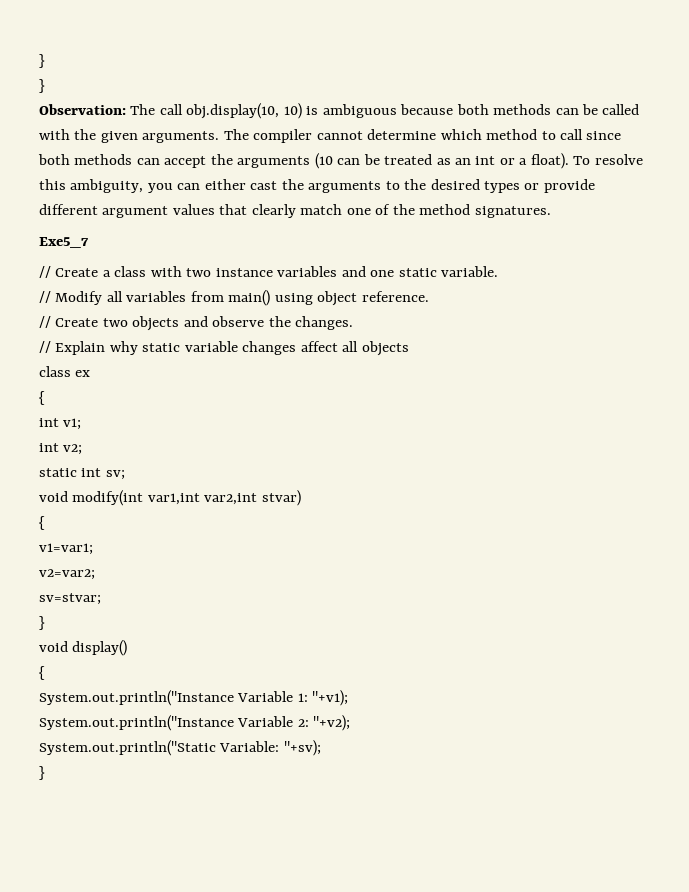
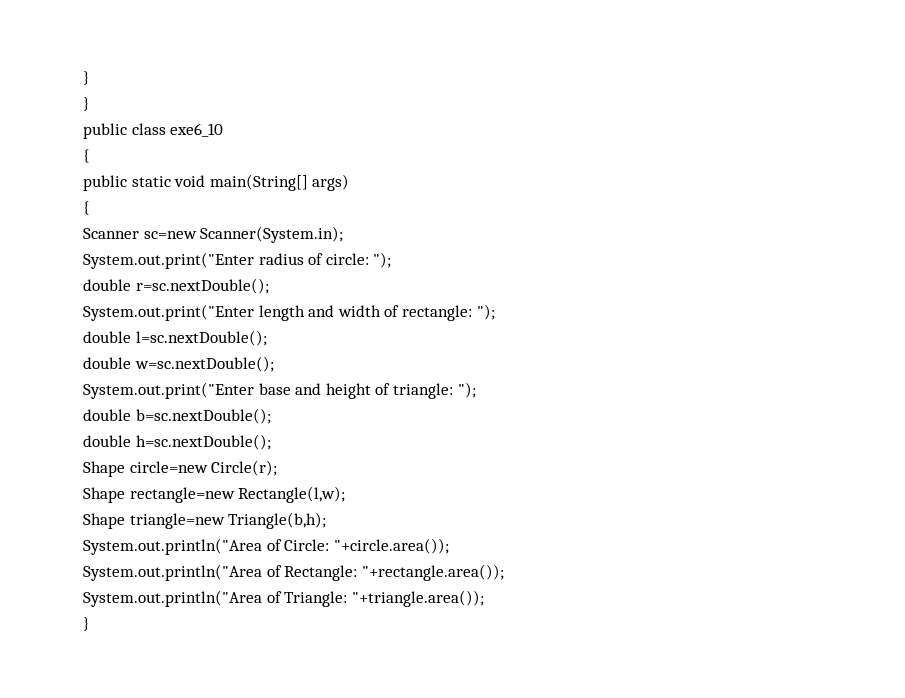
[39,103,640,119] [39,129,622,143] [38,153,643,169] [39,179,595,193] [39,204,551,218] [39,237,89,248] [39,266,499,278] [39,290,429,306] [39,316,354,331] [39,341,409,356] [39,366,91,377] [39,391,45,405] [39,418,82,430] [39,443,83,455] [39,468,125,480] [39,490,301,506] [39,516,45,530] [39,543,93,555] [39,569,95,580] [39,593,101,605] [39,616,45,630] [39,640,128,656] [39,666,45,680] [39,690,349,706] [39,715,351,731] [39,740,321,756] Observation: The call obj.display(10, 10) is ambiguous because both methods can be called with the given arguments. The compiler cannot determine which method to call since both methods can accept the arguments (10 can be treated as an int or a float). To resolve this ambiguity, you can either cast the arguments to the desired types or provide different argument values that clearly match one of the method signatures. // Exe5_7 // // Create a class with two instance variables and one static variable. // // Modify all variables from main() using object reference. // // Create two objects and observe the changes. // // Explain why static variable changes affect all objects // class ex // { // int v1; // int v2; // static int sv; // void modify(int var1,int var2,int stvar) // { // v1=var1; // v2=var2; // sv=stvar; // } // void display() // { // System.out.println("Instance Variable 1: "+v1); // System.out.println("Instance Variable 2: "+v2); // System.out.println("Static Variable: "+sv); -> [83,123,224,139] [83,149,90,163] [83,174,350,191] [83,201,90,215] [83,226,344,243] [83,252,392,269] [83,278,269,294] [83,304,495,321] [83,330,267,346] [83,356,274,372] [83,382,476,399] [83,408,271,424] [83,434,271,450] [83,460,278,477] [83,486,346,503] [83,512,327,529] [83,538,449,555] [83,564,504,581] [83,590,484,607] public class exe6_10 // { // public static void main(String[] args) // { // Scanner sc=new Scanner(System.in); // System.out.print("Enter radius of circle: "); // double r=sc.nextDouble(); // System.out.print("Enter length and width of rectangle: "); // double l=sc.nextDouble(); // double w=sc.nextDouble(); // System.out.print("Enter base and height of triangle: "); // double b=sc.nextDouble(); // double h=sc.nextDouble(); // Shape circle=new Circle(r); // Shape rectangle=new Rectangle(l,w); // Shape triangle=new Triangle(b,h); // System.out.println("Area of Circle: "+circle.area()); // System.out.println("Area of Rectangle: "+rectangle.area()); // System.out.println("Area of Triangle: "+triangle.area());

